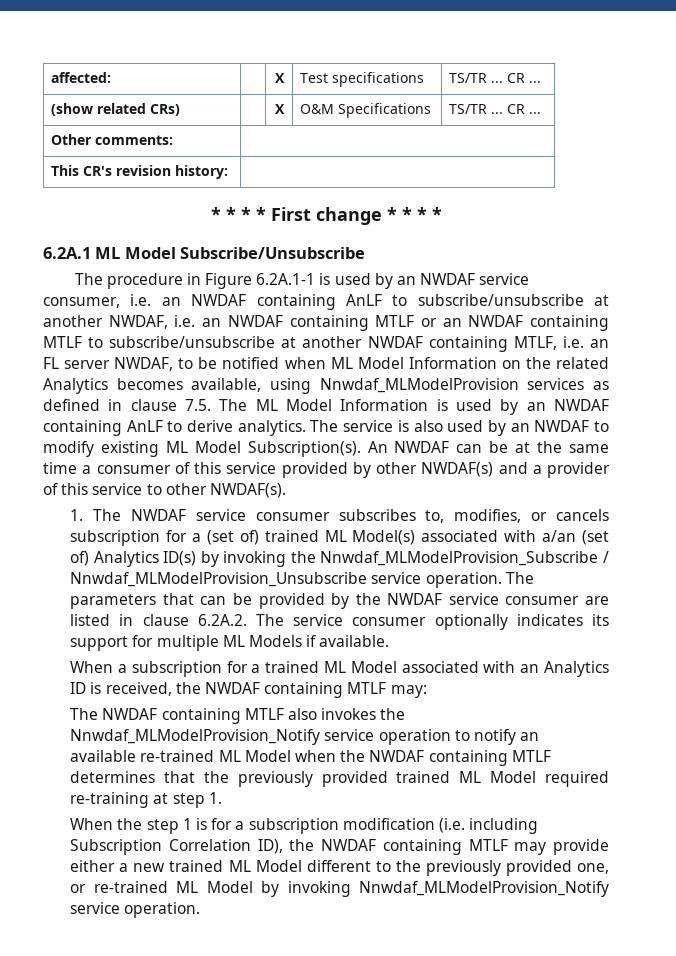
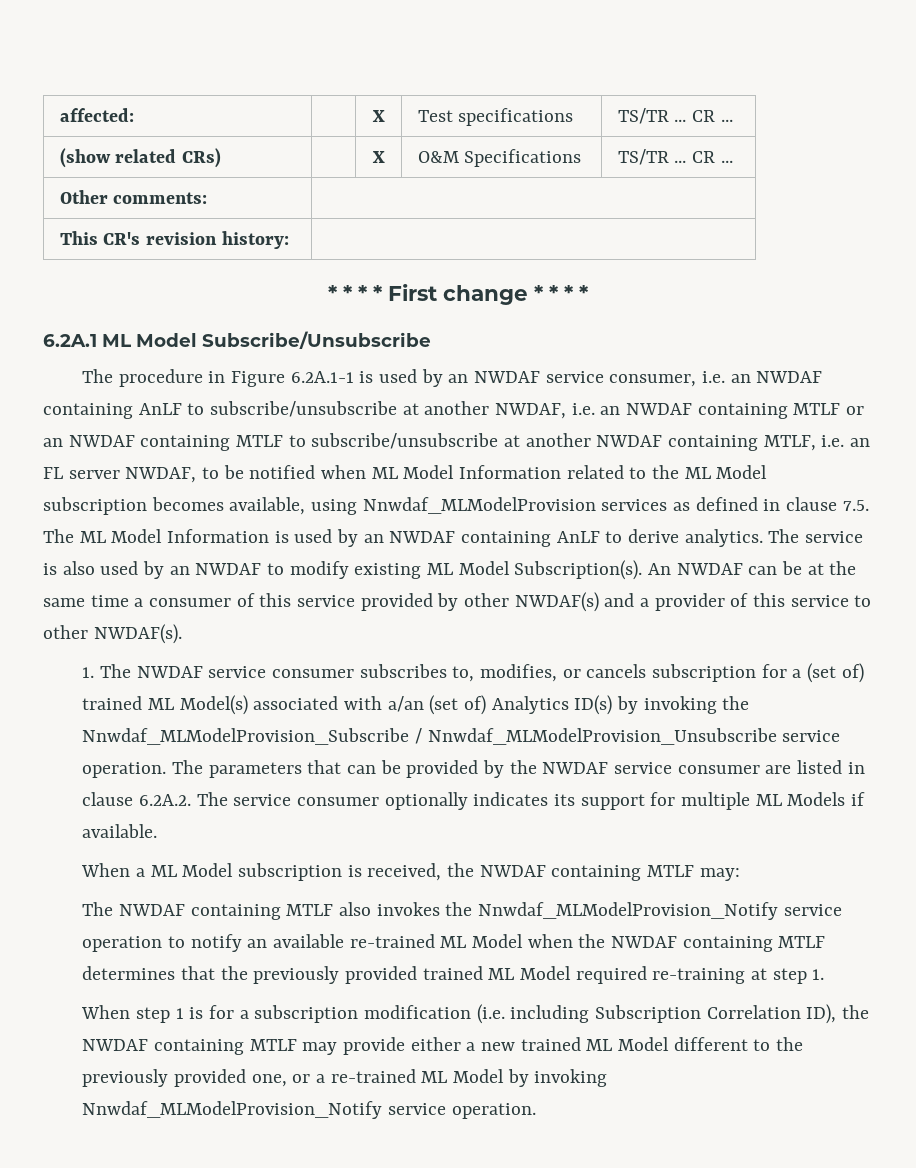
[501,357,609,369] [43,378,108,394] on the related Analytics -> [566,465,768,479] [43,497,147,515] related to the ML Model subscription
[131,661,610,677] [70,682,87,694] subscription for a trained ML Model associated with an Analytics ID -> [150,863,343,881] ML Model subscription
[117,818,143,830] the -> (131, 1012) none
(87, 888) none -> [316,1074,326,1083] a

